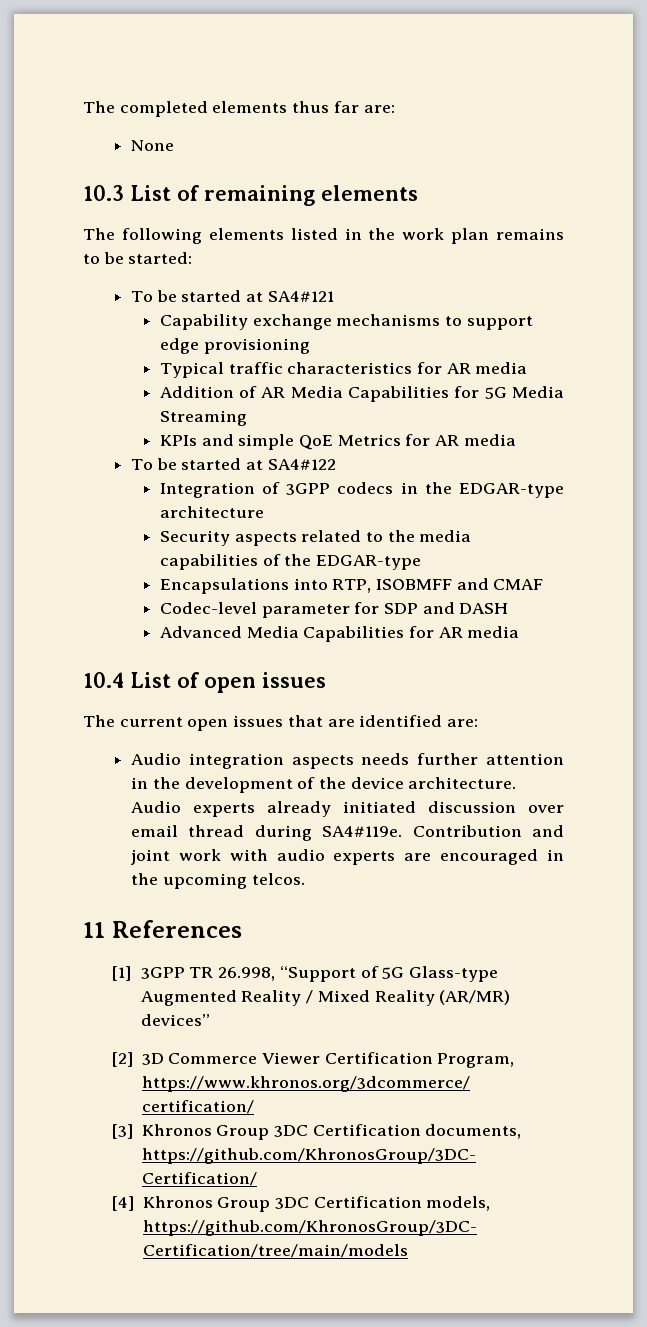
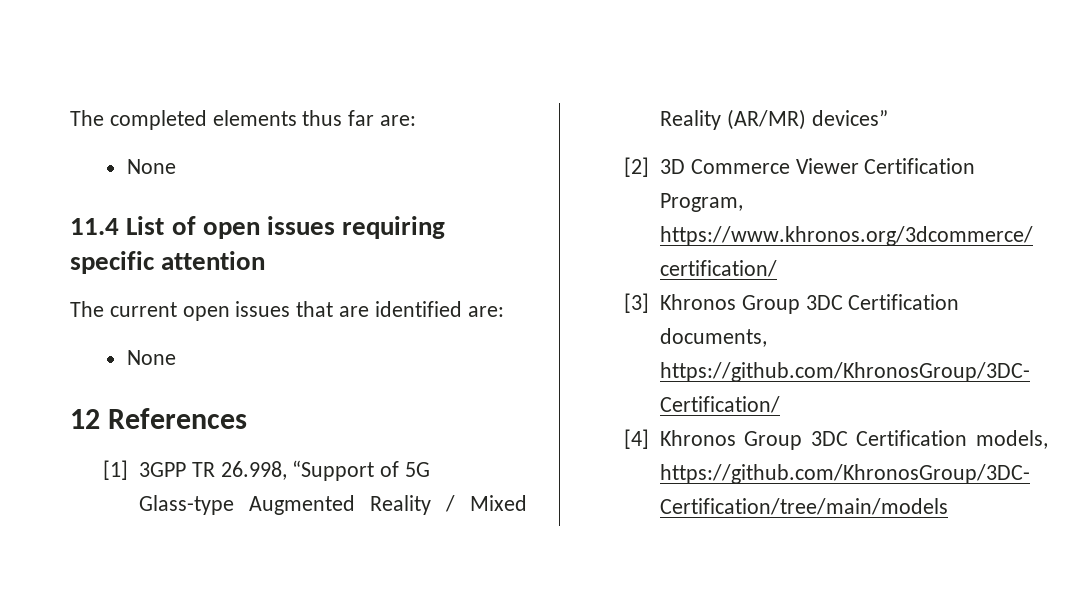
[83,185,418,206] [83,228,564,244] [83,252,193,264] [131,290,334,302] [159,314,533,330] [159,338,310,354] [159,362,528,378] [159,386,564,402] [159,410,247,426] [159,434,516,450] [131,458,336,470] [159,482,564,498] [159,506,264,518] [159,530,472,546] [159,554,422,570] [159,578,544,594] [159,602,509,618] [159,626,520,642] [83,672,124,688] 10.3 List of remaining elements // The following elements listed in the work plan remains to be started: // To be started at SA4#121 // Capability exchange mechanisms to support edge provisioning // Typical traffic characteristics for AR media // Addition of AR Media Capabilities for 5G Media Streaming // KPIs and simple QoE Metrics for AR media // To be started at SA4#122 // Integration of 3GPP codecs in the EDGAR-type architecture // Security aspects related to the media capabilities of the EDGAR-type // Encapsulations into RTP, ISOBMFF and CMAF // Codec-level parameter for SDP and DASH // Advanced Media Capabilities for AR media // 10.4 -> [70,218,119,235] 11.4
(326, 680) none -> [342,216,446,239] [70,251,266,274] requiring specific attention
[131,753,564,769] [131,777,517,793] [131,801,564,817] [131,825,564,841] [131,849,564,865] [131,873,305,889] [83,922,105,938] Audio integration aspects needs further attention in the development of the device architecture. Audio experts already initiated discussion over email thread during SA4#119e. Contribution and joint work with audio experts are encouraged in the upcoming telcos. // 11 -> [126,350,176,365] [70,409,100,429] None // 12

